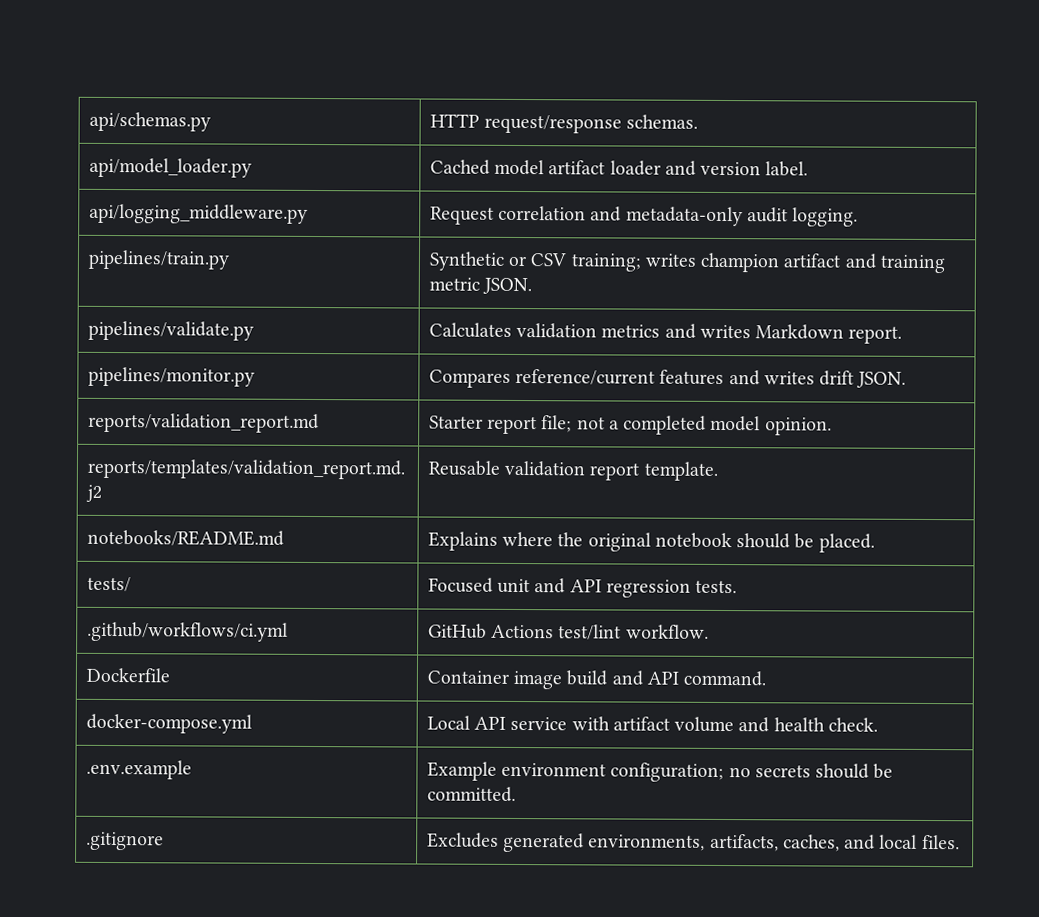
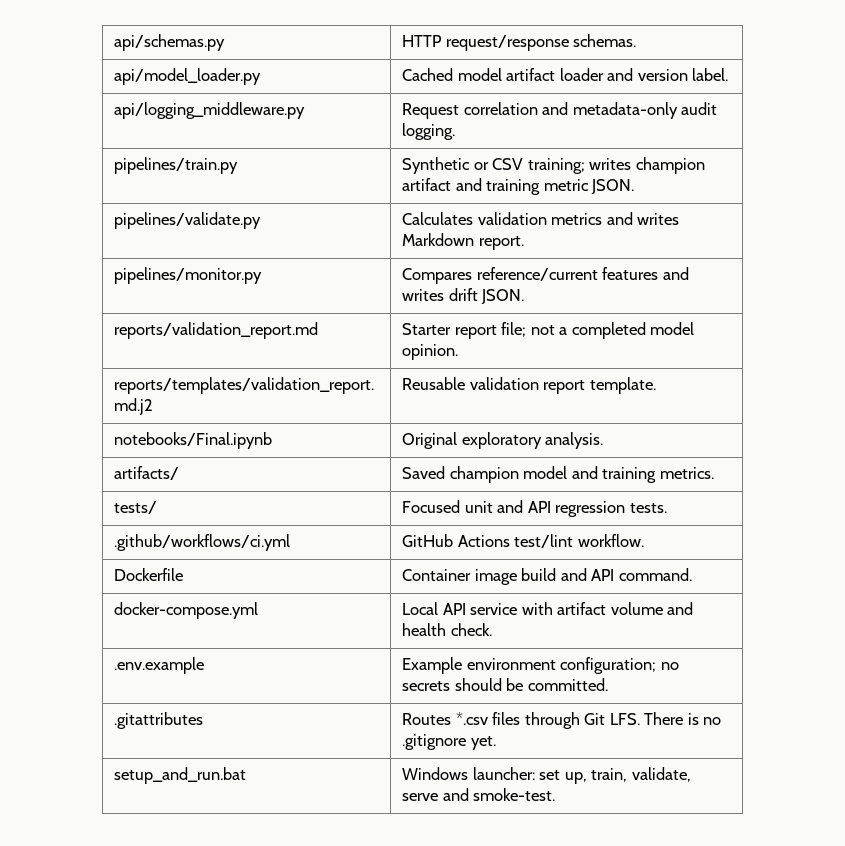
[86,529,284,546] [427,531,875,553] notebooks/README.md | Explains where the original notebook should be placed. -> [114,432,273,449] [402,432,604,449] [114,466,180,480] [402,466,714,483] notebooks/Final.ipynb | Original exploratory analysis. // artifacts/ | Saved champion model and training metrics.
[85,831,164,851] [426,832,960,853] .gitignore | Excludes generated environments, artifacts, caches, and local files. -> [114,712,204,729] [402,712,722,729] [402,734,496,750] [114,767,247,784] [402,767,691,784] [402,788,556,801] .gitattributes | Routes *.csv files through Git LFS. There is no .gitignore yet. // setup_and_run.bat | Windows launcher: set up, train, validate, serve and smoke-test.

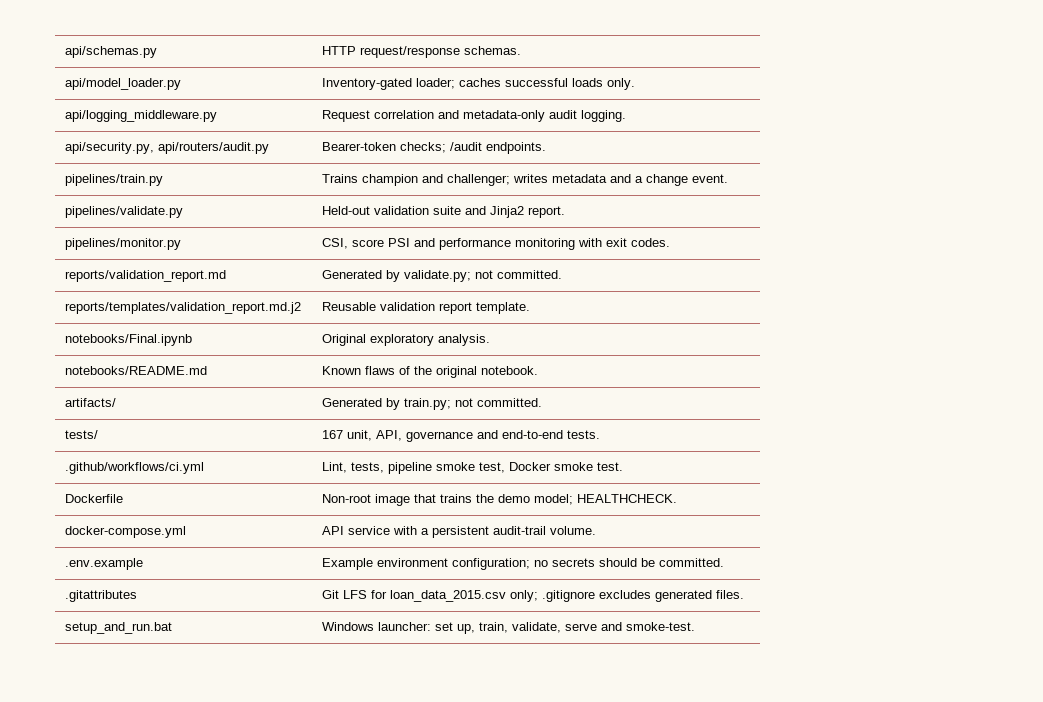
[402,68,729,81] Cached model artifact loader and version label. -> [322,78,636,90] Inventory-gated loader; caches successful loads only.
[114,157,239,174] [402,157,705,174] [402,178,635,195] [114,212,262,229] [402,212,680,225] [402,233,524,250] [114,267,263,284] [402,267,689,284] [402,288,525,304] [114,322,319,339] [402,322,695,339] [402,344,459,360] pipelines/train.py | Synthetic or CSV training; writes champion artifact and training metric JSON. // pipelines/validate.py | Calculates validation metrics and writes Markdown report. // pipelines/monitor.py | Compares reference/current features and writes drift JSON. // reports/validation_report.md | Starter report file; not a completed model opinion. -> [65,142,270,154] [322,142,547,154] [65,174,164,186] [322,174,729,186] [65,206,184,218] [322,206,566,218] [65,238,182,250] [322,238,671,250] [65,270,227,282] [322,270,563,282] api/security.py, api/routers/audit.py | Bearer-token checks; /audit endpoints. // pipelines/train.py | Trains champion and challenger; writes metadata and a change event. // pipelines/validate.py | Held-out validation suite and Jinja2 report. // pipelines/monitor.py | CSI, score PSI and performance monitoring with exit codes. // reports/validation_report.md | Generated by validate.py; not committed.
[114,466,180,480] [402,466,714,483] [114,501,158,514] [402,500,667,517] [114,534,291,551] [402,534,644,548] [114,568,184,581] [402,568,692,585] artifacts/ | Saved champion model and training metrics. // tests/ | Focused unit and API regression tests. // .github/workflows/ci.yml | GitHub Actions test/lint workflow. // Dockerfile | Container image build and API command. -> [65,366,208,375] [322,366,539,378] [65,398,117,407] [322,398,543,410] [65,430,99,439] [322,430,601,442] [65,462,205,474] [322,462,624,474] [65,494,124,503] [322,494,678,506] notebooks/README.md | Known flaws of the original notebook. // artifacts/ | Generated by train.py; not committed. // tests/ | 167 unit, API, governance and end-to-end tests. // .github/workflows/ci.yml | Lint, tests, pipeline smoke test, Docker smoke test. // Dockerfile | Non-root image that trains the demo model; HEALTHCHECK.
[402,602,439,615] Local -> (187, 532) none
[557,602,694,615] [402,623,492,636] artifact volume and health check. -> [421,526,597,538] a persistent audit-trail volume.
[402,712,722,729] [402,734,496,750] Routes *.csv files through Git LFS. There is no .gitignore yet. -> [322,590,745,602] Git LFS for loan_data_2015.csv only; .gitignore excludes generated files.

